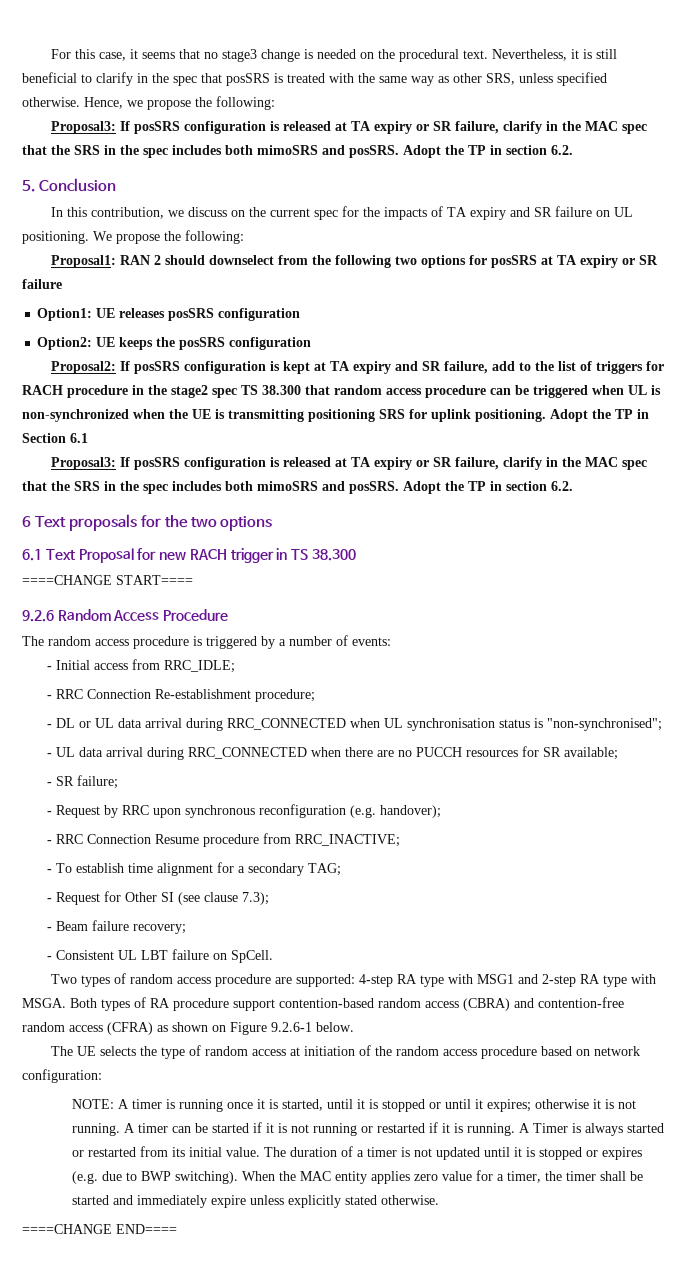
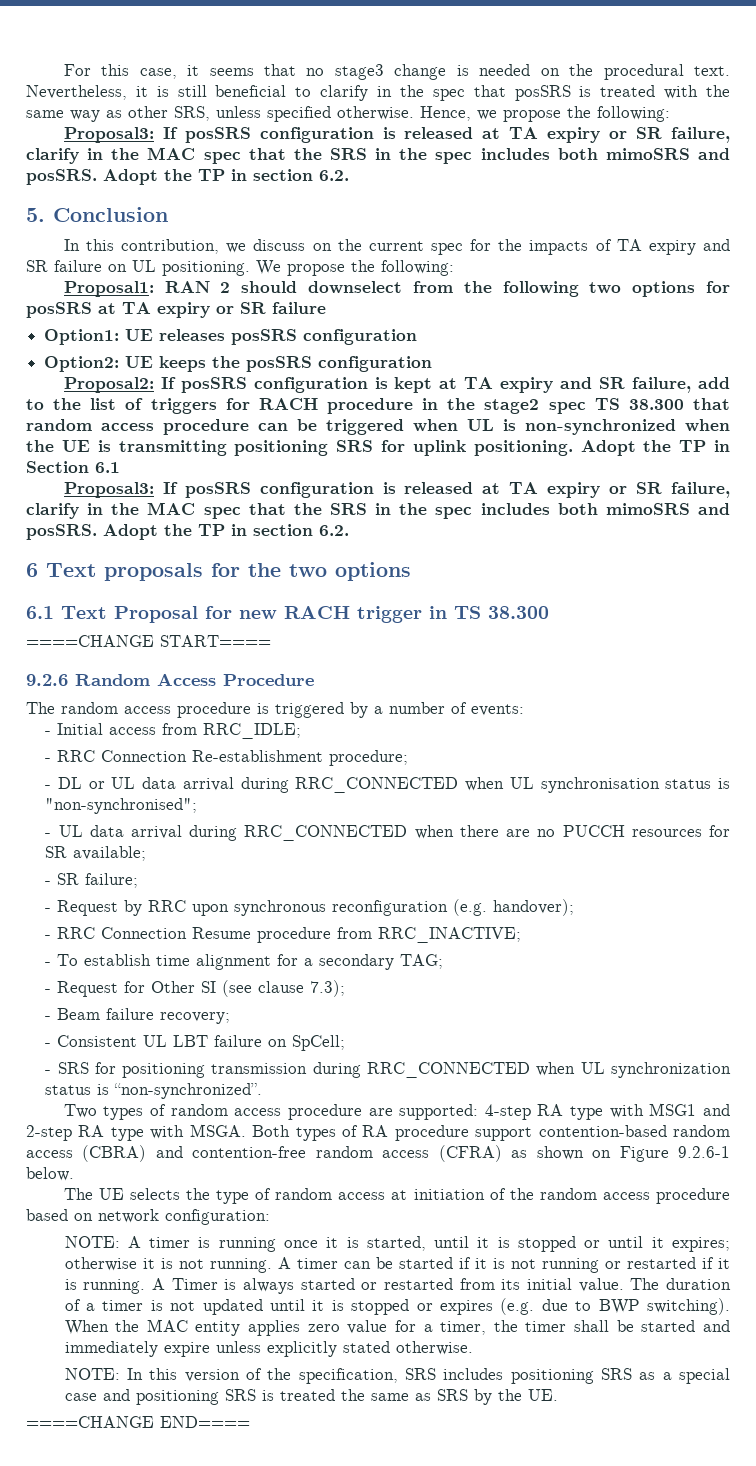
[231,950,274,963] SpCell. -> [292,1035,346,1051] [45,1062,731,1078] [45,1083,263,1099] SpCell; // - SRS for positioning transmission during RRC_CONNECTED when UL synchronization status is “non-synchronized”.
(440, 1200) none -> [64,1368,730,1384] [64,1389,558,1405] // NOTE: In this version of the specification, SRS includes positioning SRS as a special case and positioning SRS is treated the same as SRS by the UE.

